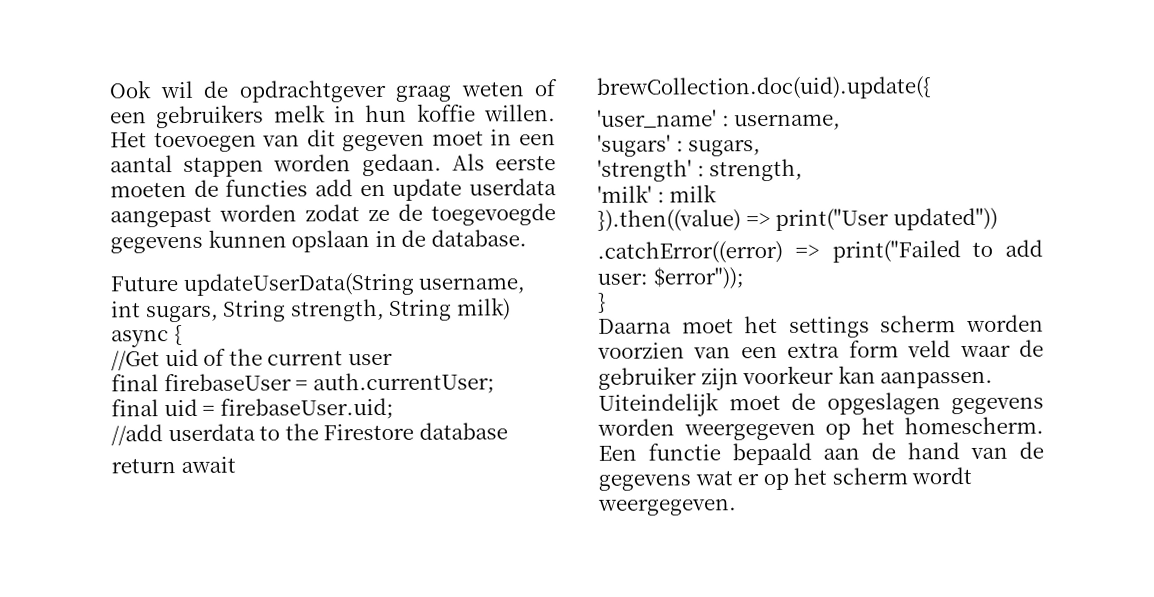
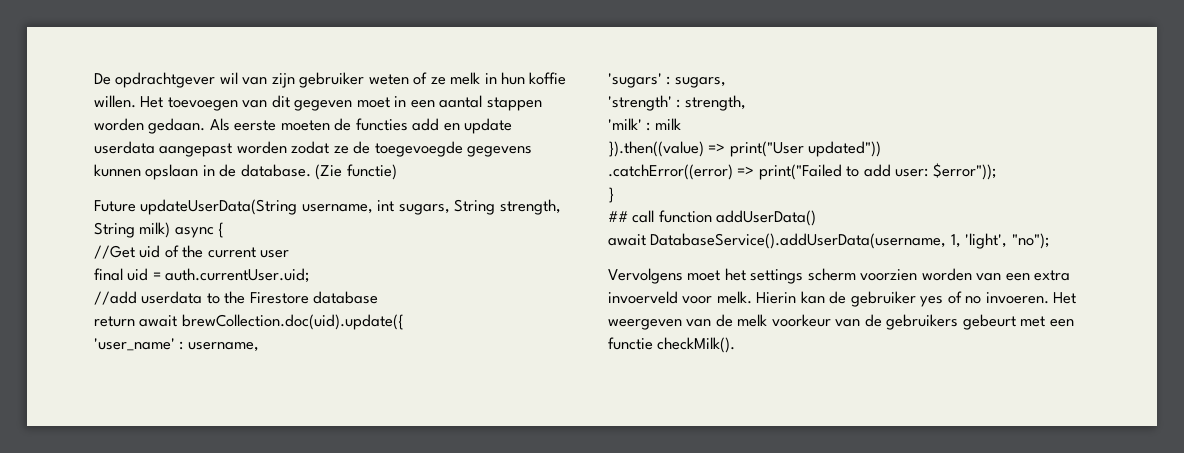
[109,79,557,103] [110,104,265,129] Ook wil de opdrachtgever graag weten of een gebruikers -> [94,72,446,88] De opdrachtgever wil van zijn gebruiker weten of ze
(527, 238) none -> [315,164,397,180] (Zie functie)
[111,372,495,395] // final firebaseUser = auth.currentUser; -> (290, 254) none
[219,397,394,420] firebaseUser.uid; -> [165,268,310,283] auth.currentUser.uid;
[598,318,672,334] Daarna -> [608,210,817,226] [608,233,1049,249] [608,268,683,284] ## call function addUserData() // await DatabaseService().addUserData(username, 1, 'light', "no"); // Vervolgens
[966,314,1044,333] [597,342,685,359] worden voorzien -> [860,268,972,281] voorzien worden
[848,339,1044,358] [598,365,994,391] [598,392,1044,417] [597,416,1044,441] [598,441,1044,466] [598,466,973,491] [598,498,737,516] form veld waar de gebruiker zijn voorkeur kan aanpassen. Uiteindelijk moet de opgeslagen gegevens worden weergegeven op het homescherm. Een functie bepaald aan de hand van de gegevens wat er op het scherm wordt weergegeven. -> [608,291,1077,307] [608,314,1074,330] [608,337,736,353] invoerveld voor melk. Hierin kan de gebruiker yes of no invoeren. Het weergeven van de melk voorkeur van de gebruikers gebeurt met een functie checkMilk().

